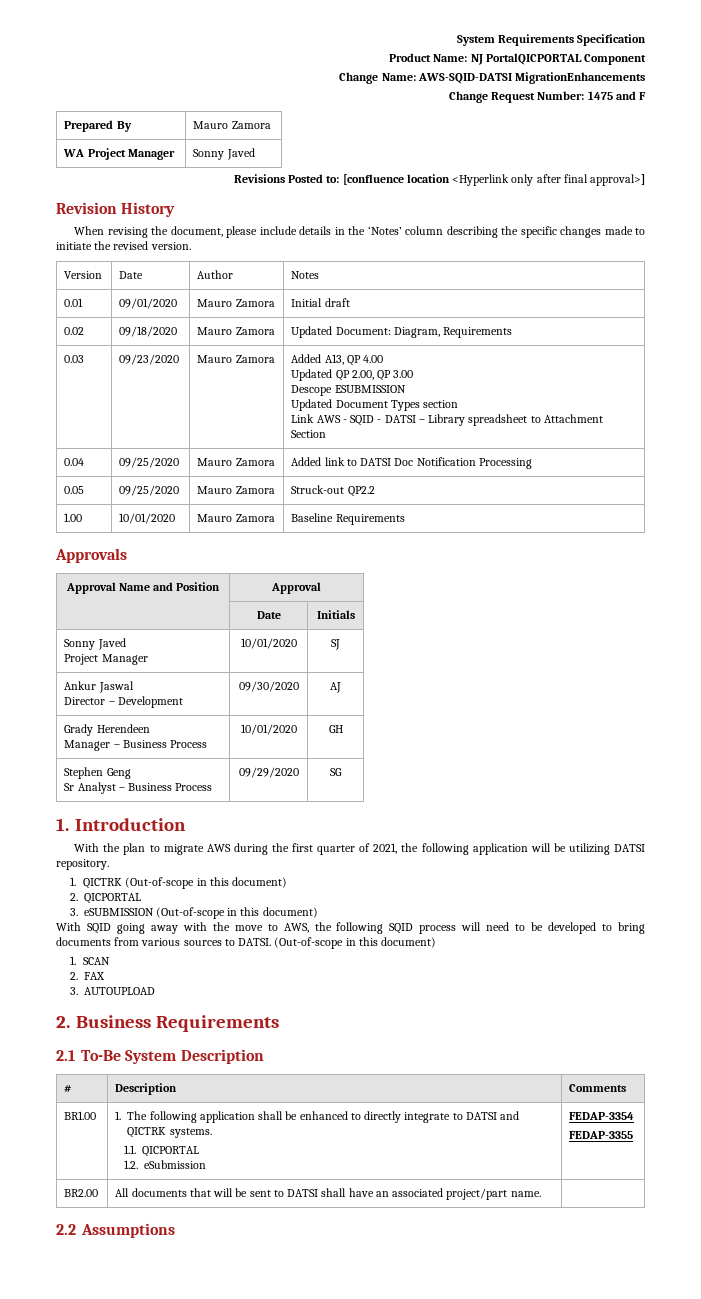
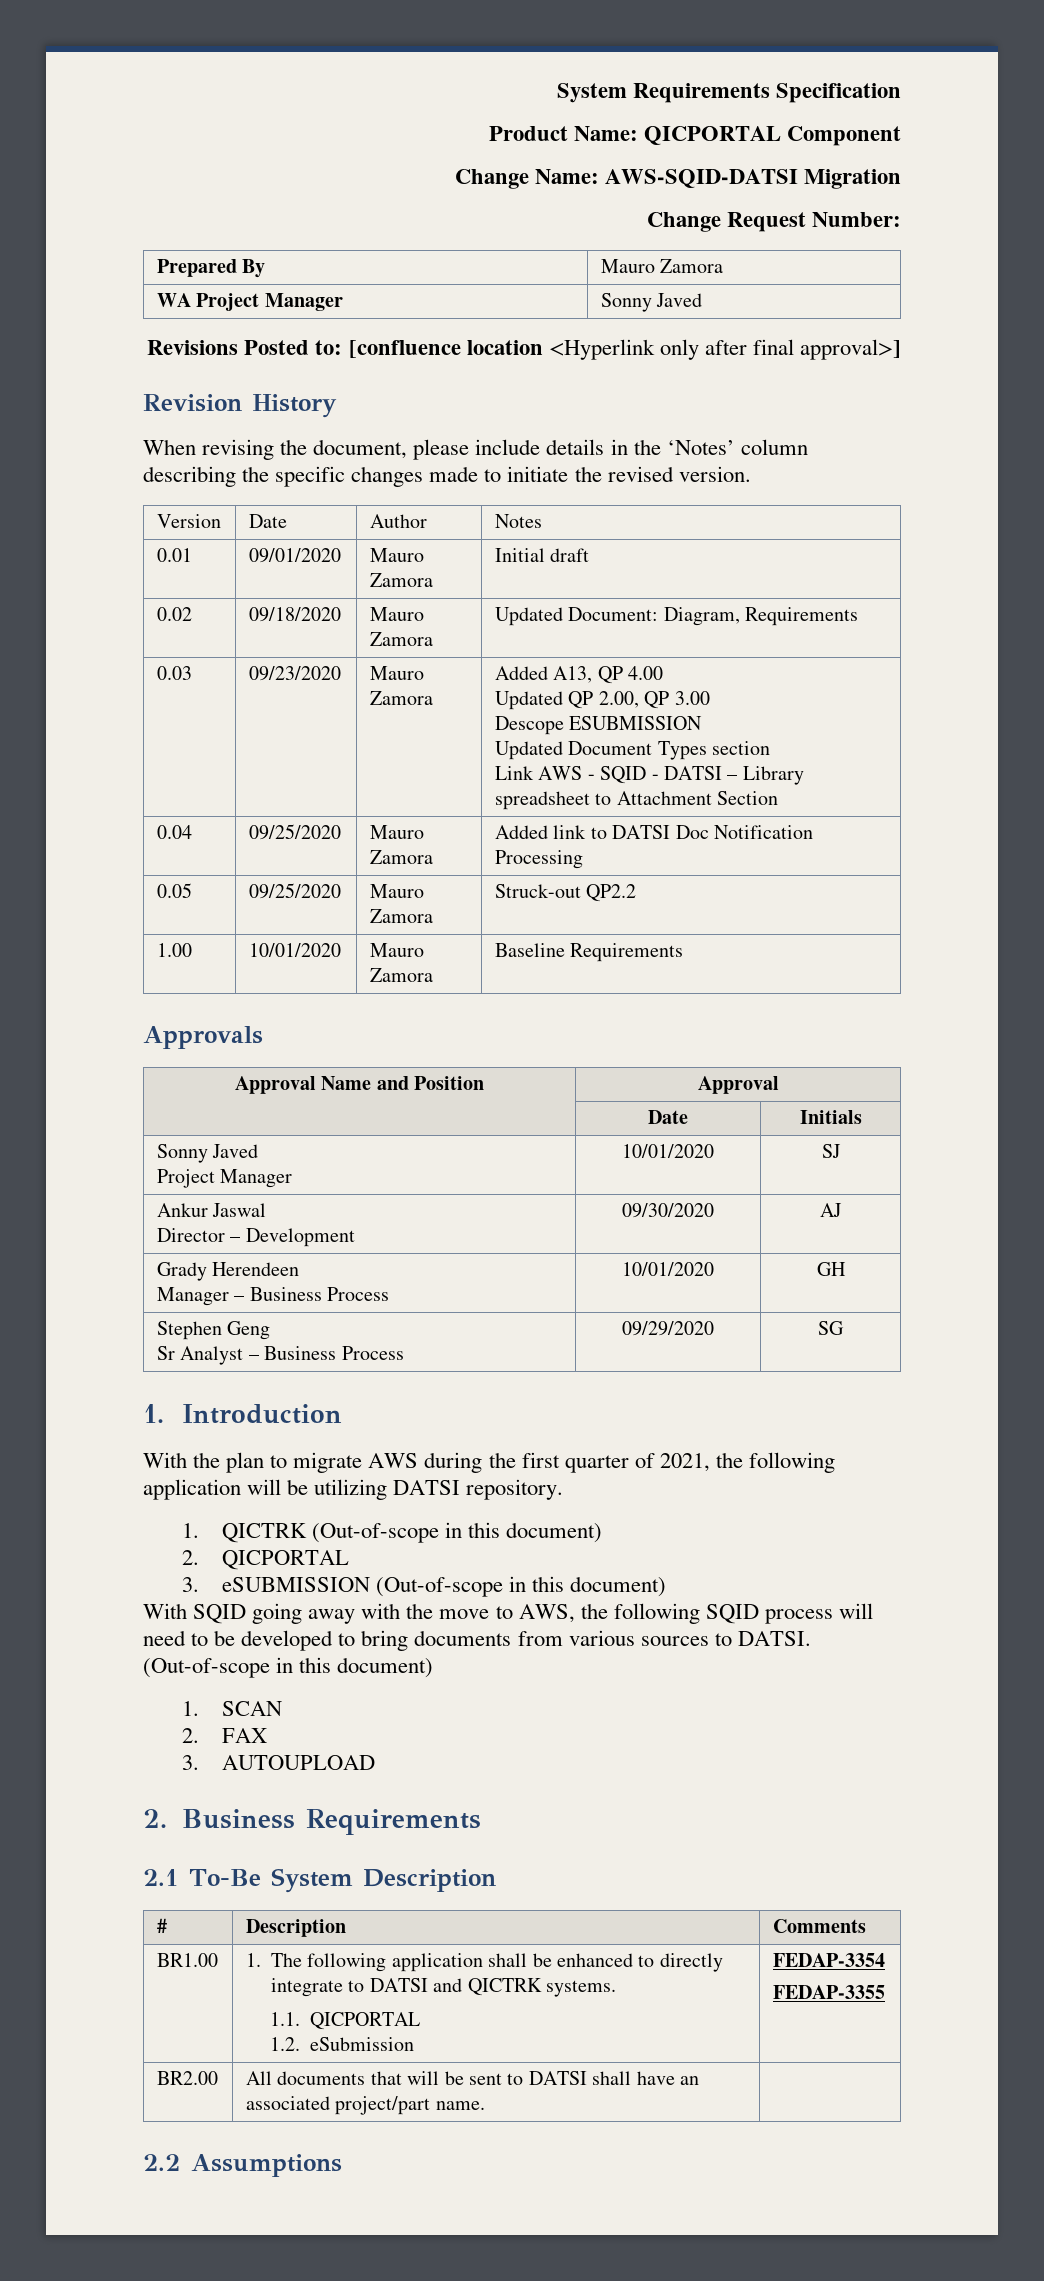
[470,53,582,65] NJ PortalQICPORTAL -> [643,126,781,145] QICPORTAL
[515,72,645,84] MigrationEnhancements -> [804,169,901,189] Migration
[587,91,646,100] 1475 and F -> (902, 219) none

